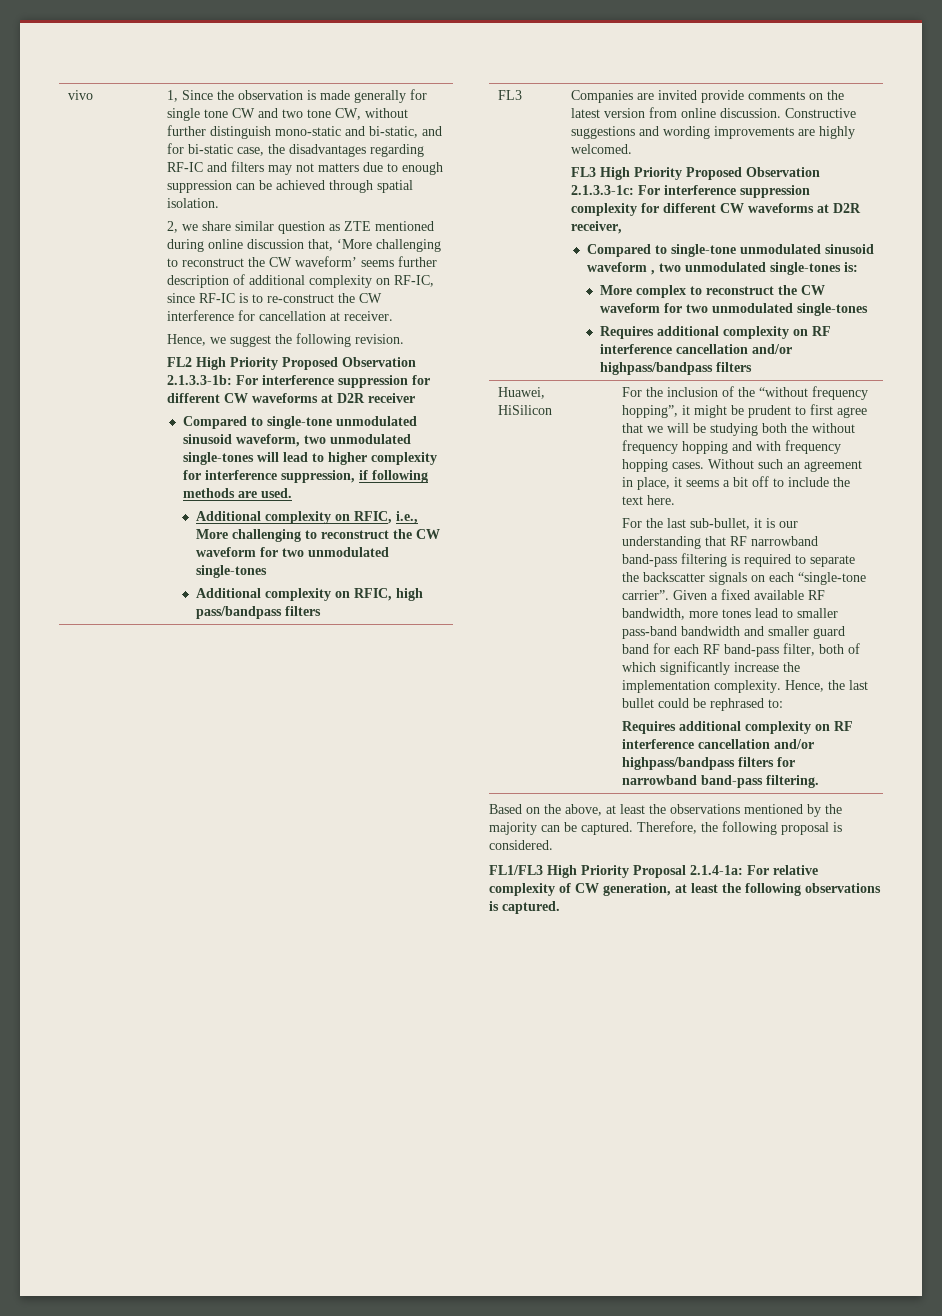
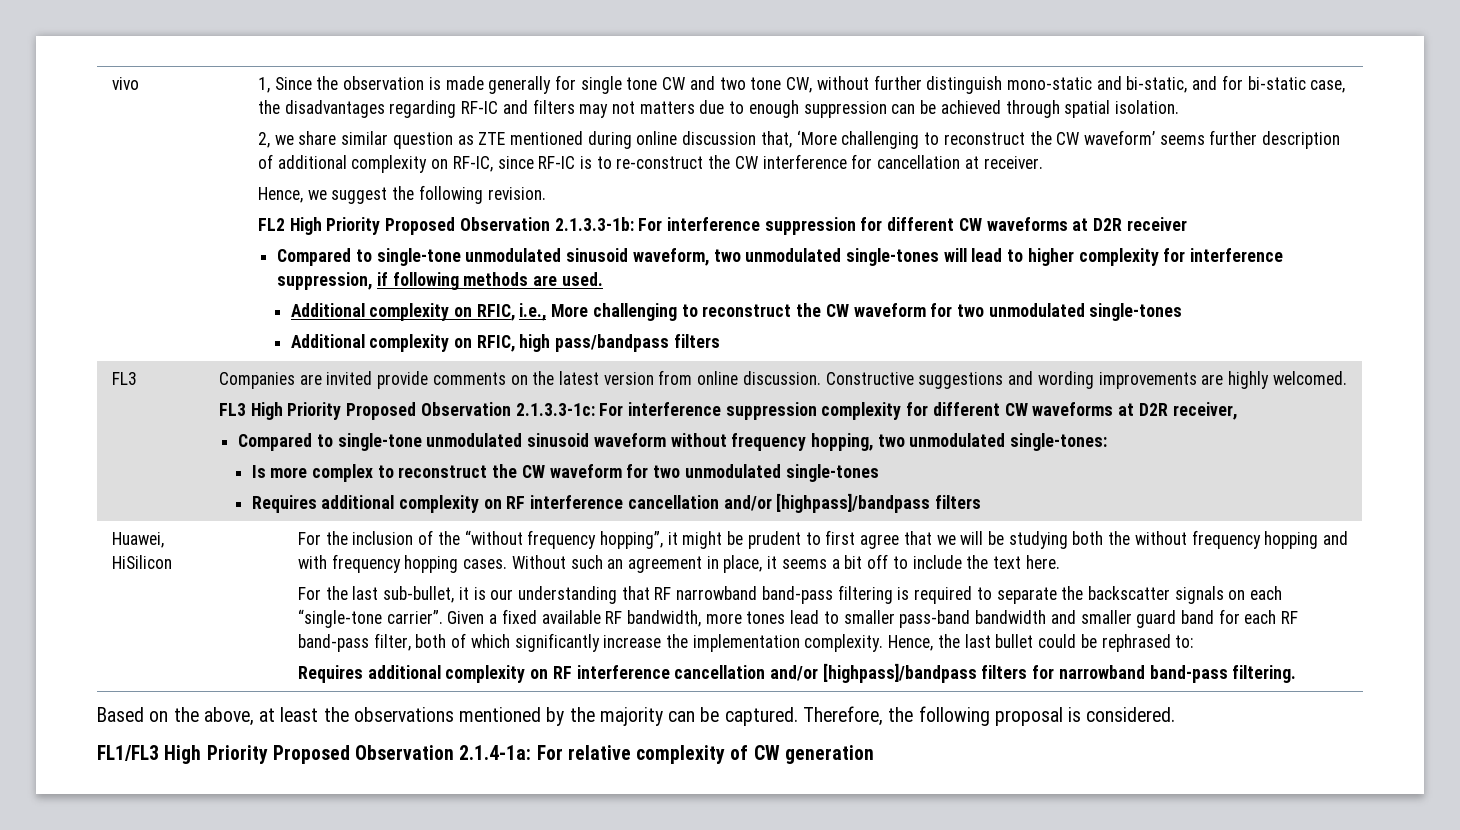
[650,262,858,275] [599,285,632,295] , two unmodulated single-tones is: // More -> [670,433,1108,451] [251,465,308,478] without frequency hopping, two unmodulated single-tones: // Is more
[599,362,713,375] highpass/bandpass -> [776,493,931,513] [highpass]/bandpass
[622,757,736,770] highpass/bandpass -> [822,663,977,683] [highpass]/bandpass
[633,865,686,878] Proposal -> [272,745,455,764] Proposed Observation
[603,883,881,896] [489,901,560,914] generation, at least the following observations is captured. -> [784,745,874,764] generation

